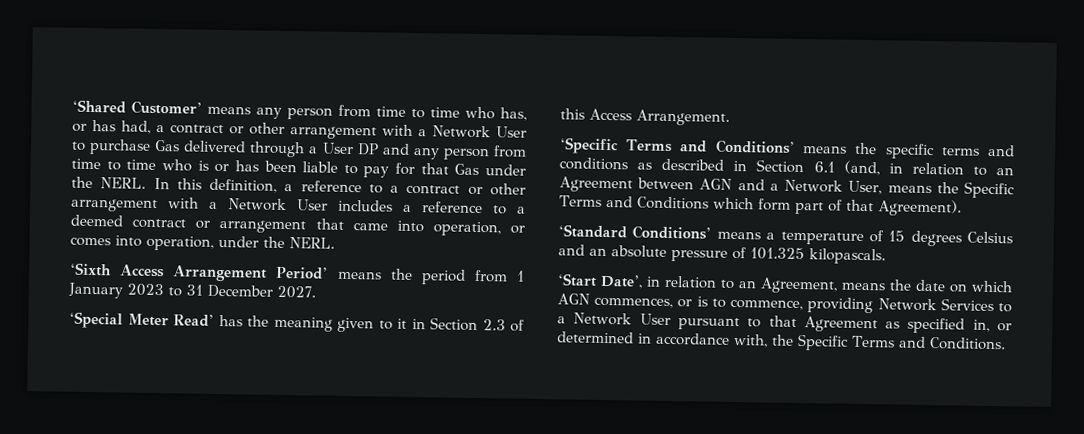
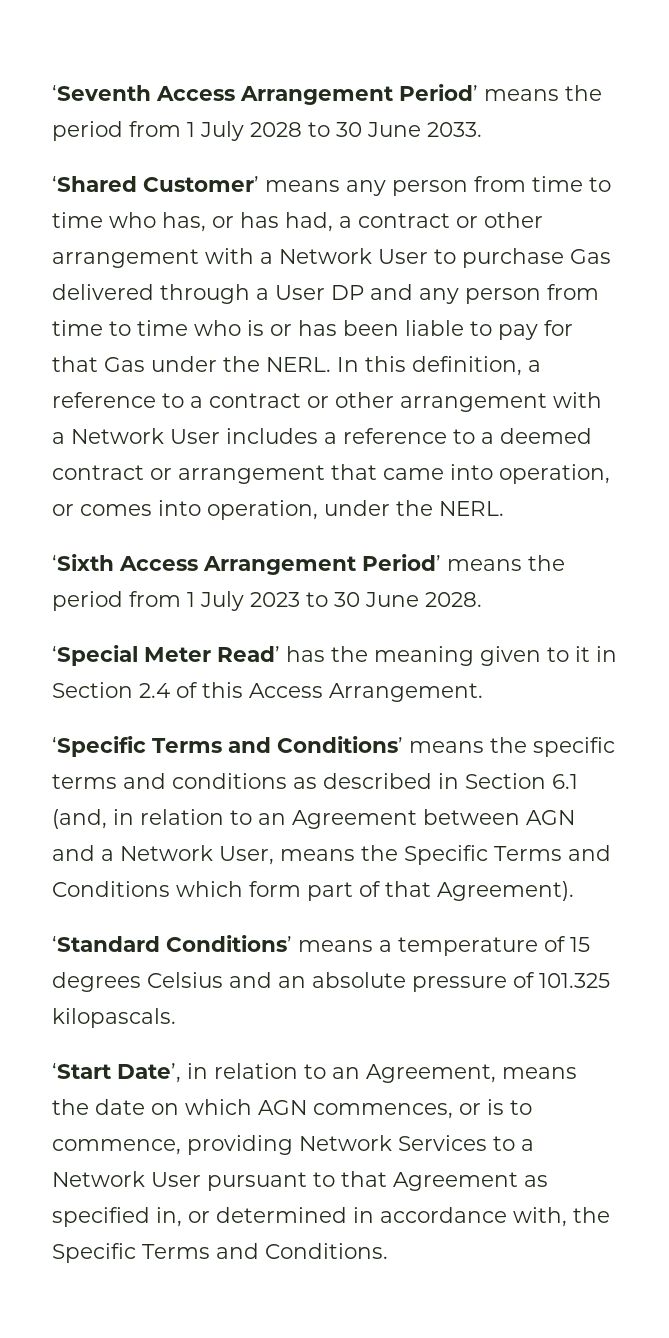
(72, 106) none -> [52,84,602,105] [52,121,482,141] ‘Seventh Access Arrangement Period’ means the period from 1 July 2028 to 30 June 2033. //
[68,282,123,299] January -> [200,591,244,611] July
[186,284,316,299] 31 December 2027. -> [334,592,482,607] 30 June 2028.
[482,319,506,331] 2.3 -> [139,683,170,698] 2.4

